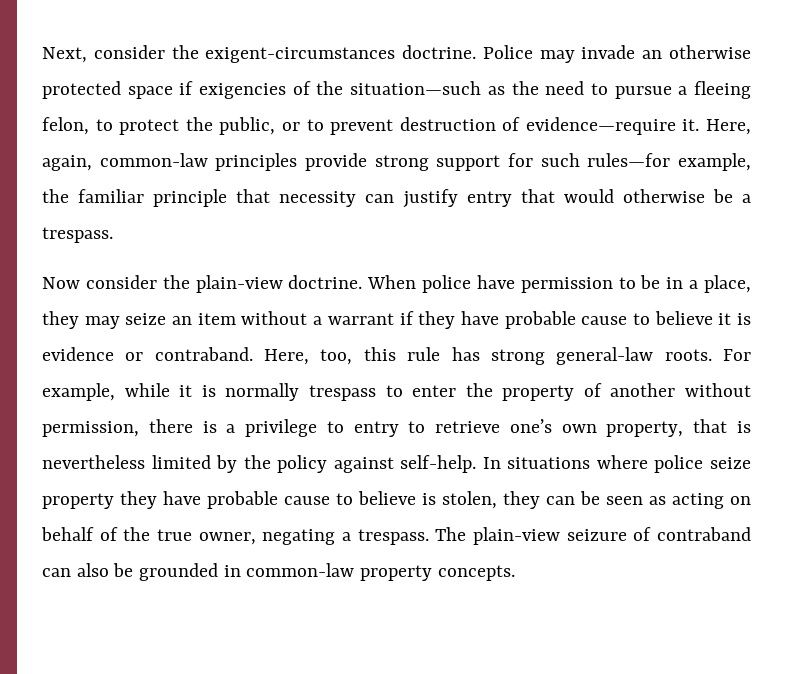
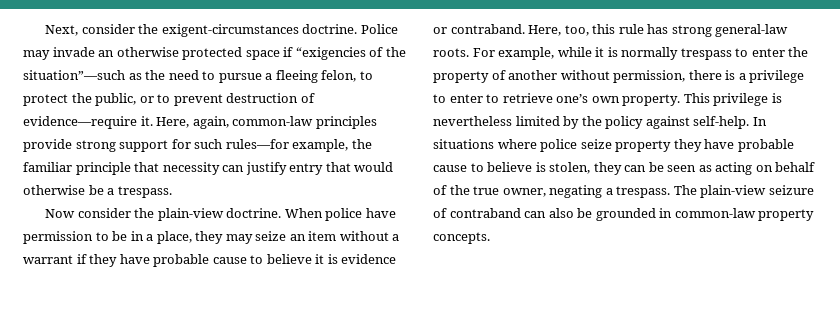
[199,81,482,99] exigencies of the situation—such -> [295,47,406,60] [23,70,125,80] “exigencies of the situation”—such
[353,421,399,437] entry -> [449,94,483,103] enter
[606,419,728,437] property, that -> [622,93,769,106] property. This privilege

